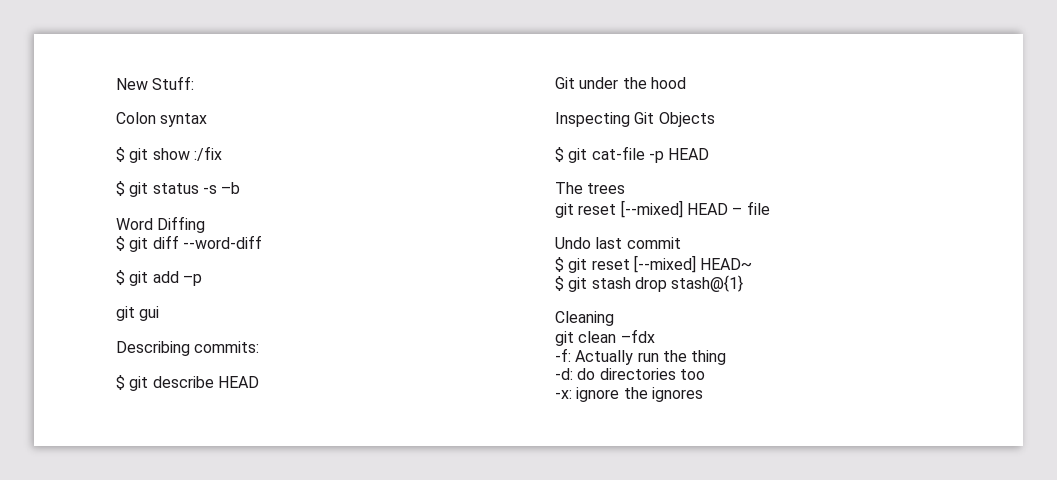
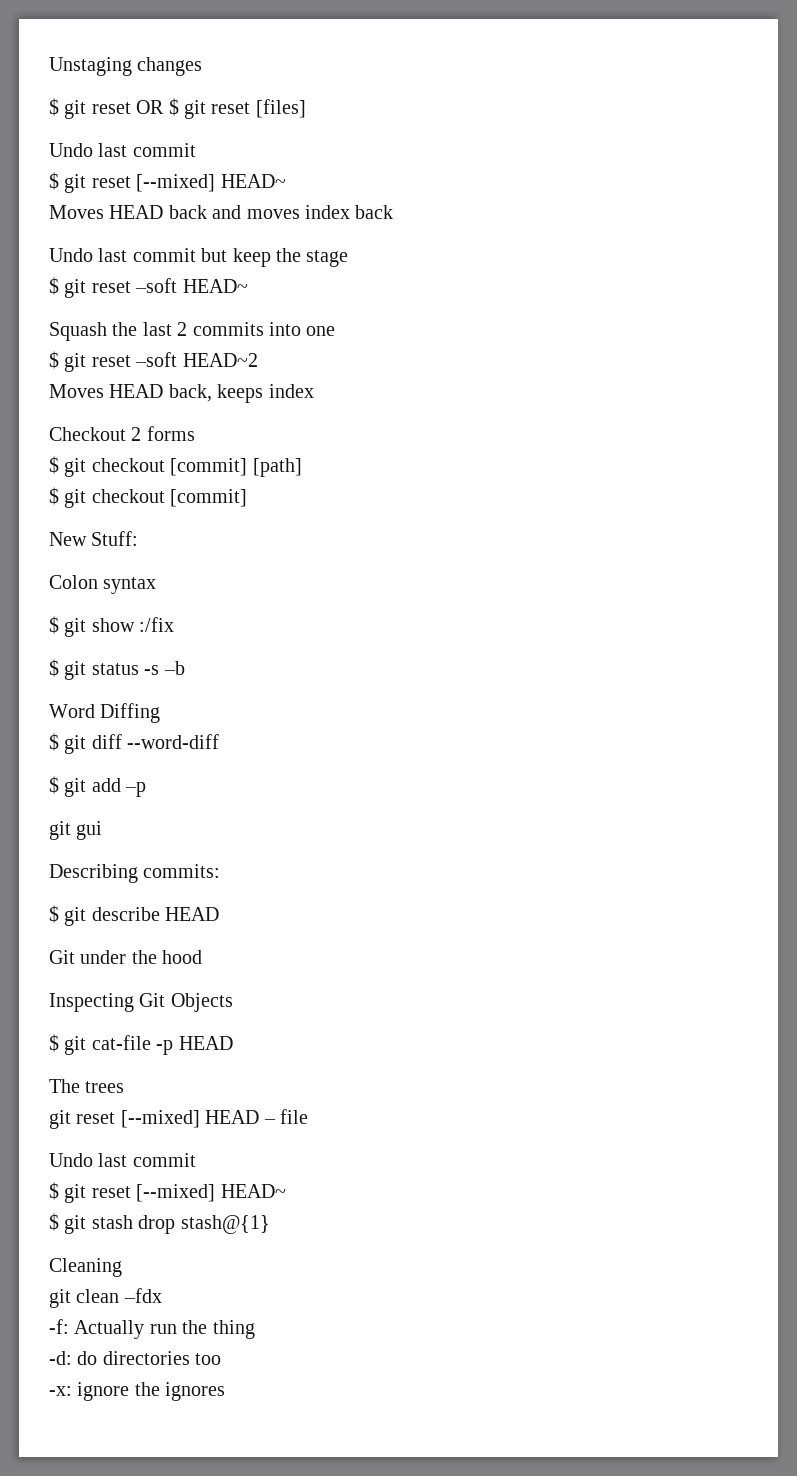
(116, 84) none -> [49,57,203,76] [49,98,306,119] [49,143,196,157] [49,172,286,193] [49,205,394,219] [49,248,349,267] [49,277,248,298] [49,322,336,341] [49,351,258,372] [49,384,314,403] [49,426,195,441] [49,456,302,477] [49,487,248,508] Unstaging changes // $ git reset OR $ git reset [files] // Undo last commit // $ git reset [--mixed] HEAD~ // Moves HEAD back and moves index back // Undo last commit but keep the stage // $ git reset –soft HEAD~ // Squash the last 2 commits into one // $ git reset –soft HEAD~2 // Moves HEAD back, keeps index // Checkout 2 forms // $ git checkout [commit] [path] // $ git checkout [commit] //

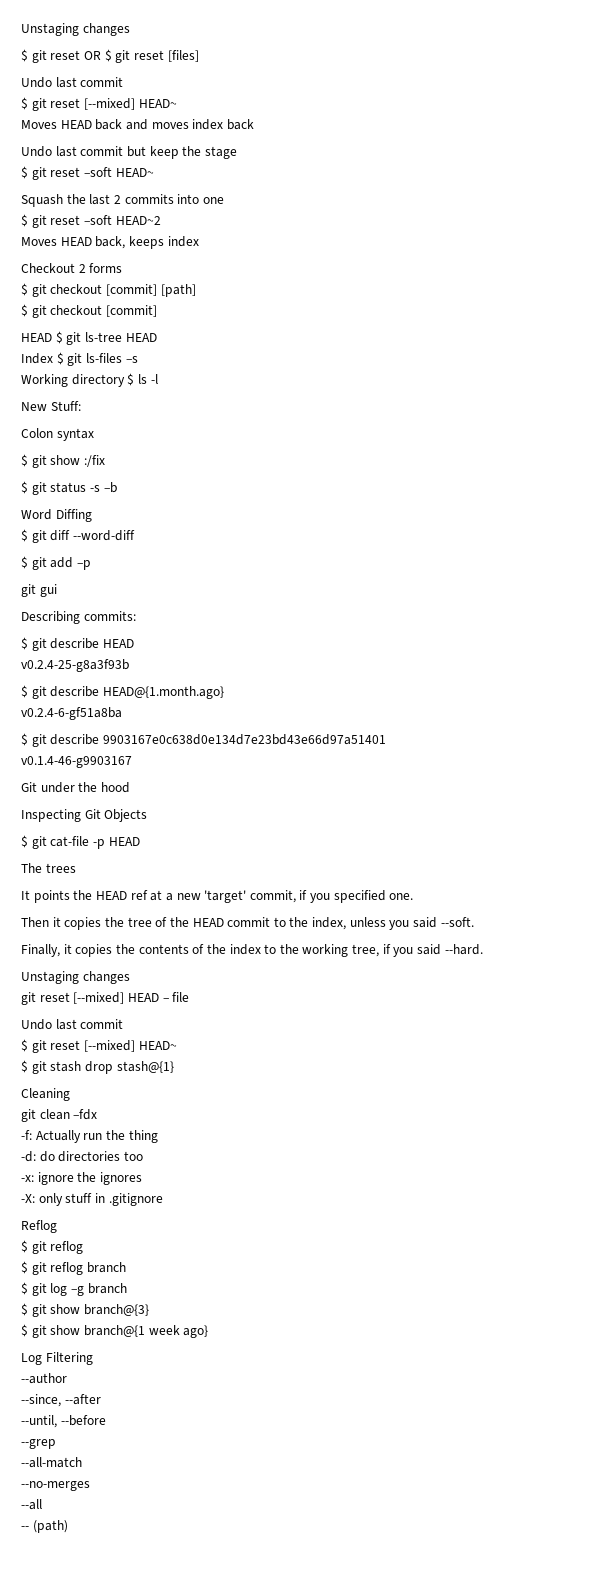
(248, 498) none -> [21,331,157,345] [21,352,138,366] [21,373,158,387] // HEAD $ git ls-tree HEAD // Index $ git ls-files –s // Working directory $ ls -l
(220, 914) none -> [21,659,129,672] [21,685,224,699] [21,707,122,720] [21,733,386,747] [21,756,132,768] // v0.2.4-25-g8a3f93b // $ git describe HEAD@{1.month.ago} // v0.2.4-6-gf51a8ba // $ git describe 9903167e0c638d0e134d7e23bd43e66d97a51401 // v0.1.4-46-g9903167
(125, 1087) none -> [21,890,414,903] [21,917,474,930] [21,944,483,957] [21,971,130,984] // It points the HEAD ref at a new 'target' commit, if you specified one. // Then it copies the tree of the HEAD commit to the index, unless you said --soft. // Finally, it copies the contents of the index to the working tree, if you said --hard. // Unstaging changes
(226, 1391) none -> [21,1193,163,1206] [21,1220,57,1233] [21,1240,84,1254] [21,1261,126,1275] [21,1282,127,1296] [21,1303,149,1317] [21,1324,209,1338] [21,1352,93,1365] [21,1373,67,1384] [21,1394,101,1407] [21,1415,106,1428] [21,1439,56,1449] [21,1457,82,1468] [21,1481,90,1491] [21,1499,42,1510] [21,1520,68,1533] // -X: only stuff in .gitignore // Reflog // $ git reflog // $ git reflog branch // $ git log –g branch // $ git show branch@{3} // $ git show branch@{1 week ago} // Log Filtering // --author // --since, --after // --until, --before // --grep // --all-match // --no-merges // --all // -- (path)

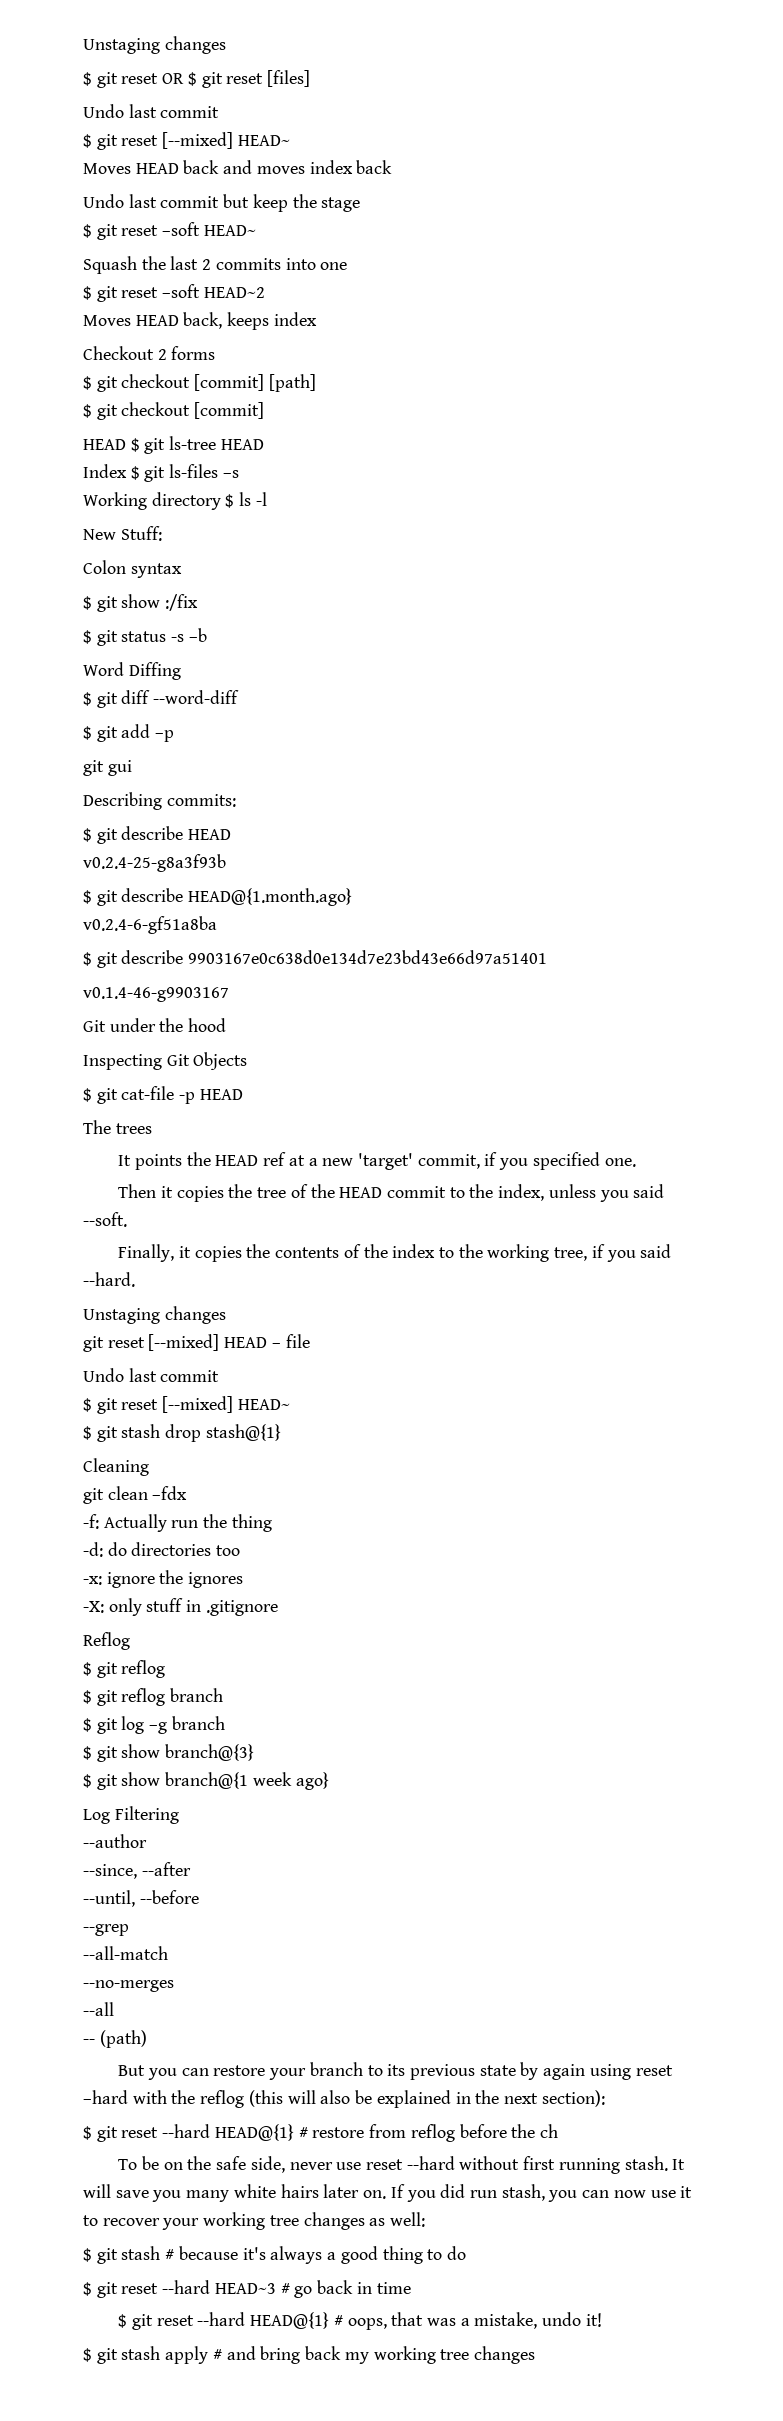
(68, 1526) none -> [118,2062,673,2080] [83,2090,605,2108] [83,2124,558,2142] [118,2156,686,2174] [83,2184,693,2202] [83,2212,426,2230] [83,2246,466,2264] [83,2280,411,2298] [118,2312,602,2330] [83,2346,535,2364] // But you can restore your branch to its previous state by again using reset –hard with the reflog (this will also be explained in the next section): // $ git reset --hard HEAD@{1} # restore from reflog before the ch // To be on the safe side, never use reset --hard without first running stash. It will save you many white hairs later on. If you did run stash, you can now use it to recover your working tree changes as well: // $ git stash # because it's always a good thing to do // $ git reset --hard HEAD~3 # go back in time // $ git reset --hard HEAD@{1} # oops, that was a mistake, undo it! // $ git stash apply # and bring back my working tree changes

